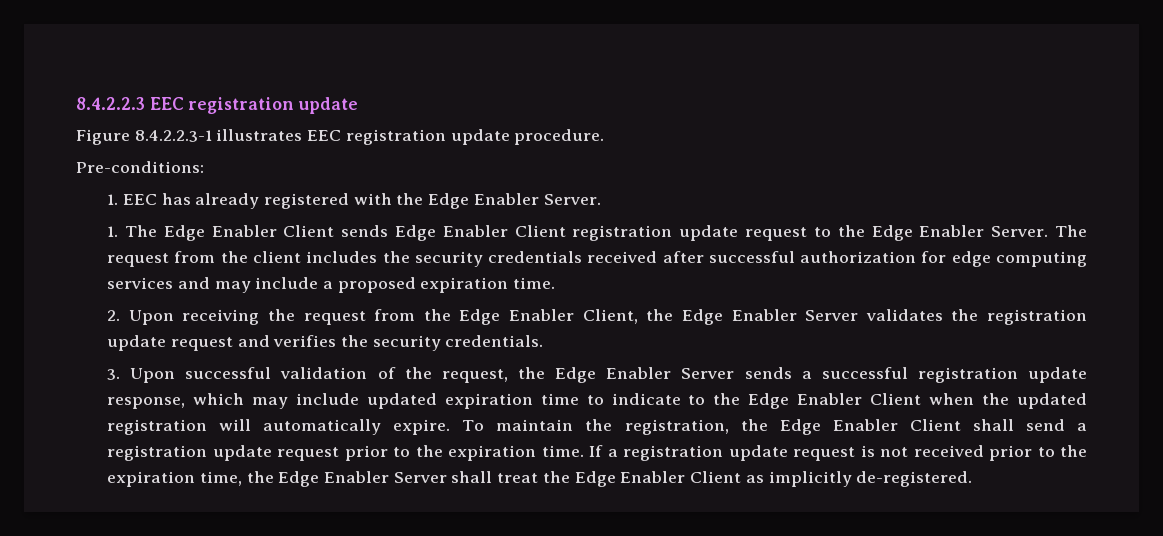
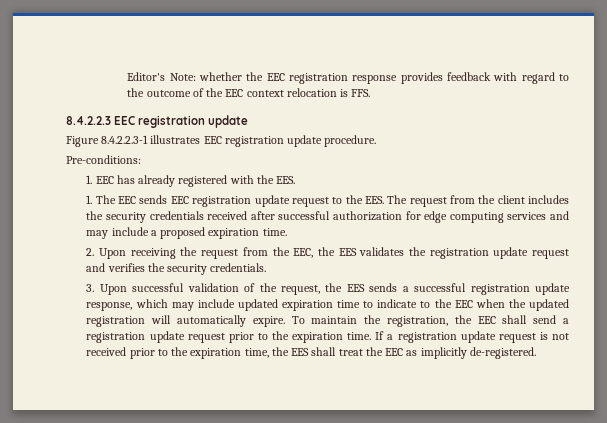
(76, 103) none -> [127,72,569,84] [127,88,371,97] Editor's Note: whether the EEC registration response provides feedback with regard to the outcome of the EEC context relocation is FFS. //
[428,193,601,209] Edge Enabler Server. -> [276,176,296,184] EES.
[163,225,566,241] Edge Enabler Client sends Edge Enabler Client -> [118,195,189,204] EEC sends EEC
[871,225,1049,241] Edge Enabler Server. -> [364,196,384,204] EES.
[459,309,859,325] Edge Enabler Client, the Edge Enabler Server -> [293,247,357,258] EEC, the EES
[555,367,735,383] Edge Enabler Server -> [346,284,365,292] EES
[748,393,922,409] Edge Enabler Client -> [454,300,473,308] EEC
[779,419,961,435] Edge Enabler Client -> [477,316,496,324] EEC
[278,471,742,487] Edge Enabler Server shall treat the Edge Enabler Client -> [291,347,404,356] EES shall treat the EEC

